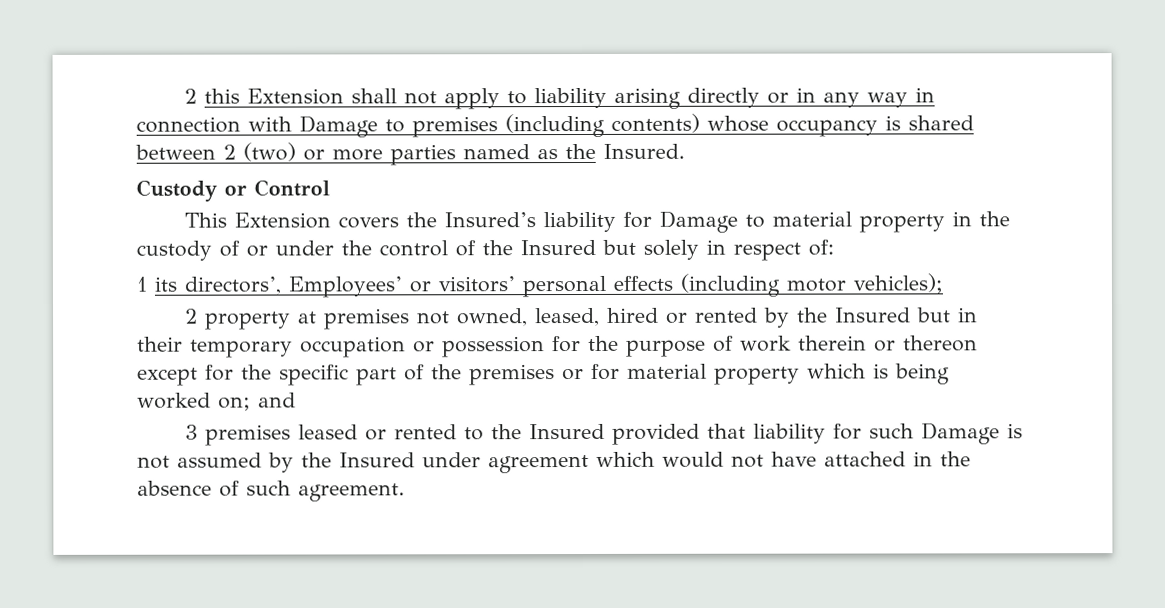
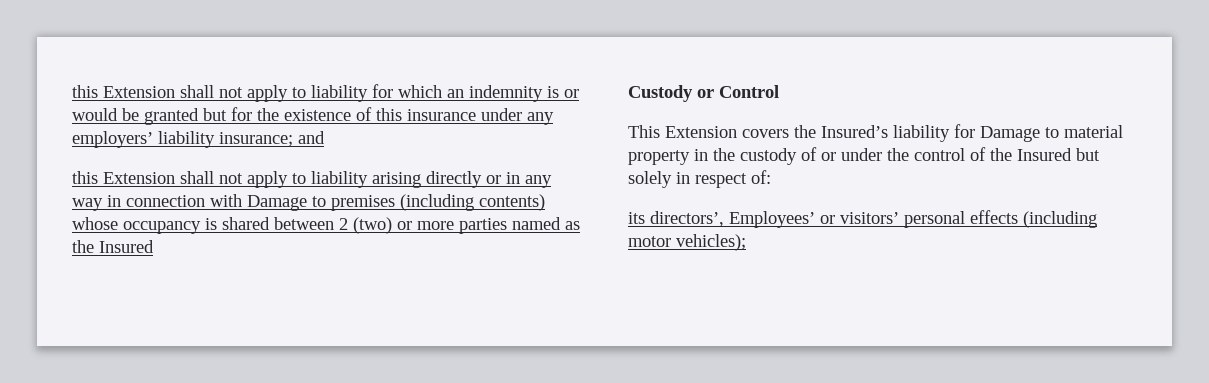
[183,88,197,104] 2 -> [72,84,579,102] [72,107,554,125] [72,131,325,148] this Extension shall not apply to liability for which an indemnity is or would be granted but for the existence of this insurance under any employers’ liability insurance; and //
[603,143,685,159] Insured. -> [99,240,154,253] Insured
[136,276,147,292] 1 -> (771, 177) none
[184,307,978,330] [137,335,978,358] [137,363,950,386] [137,392,296,411] [184,422,1023,446] [137,451,971,474] [137,480,405,502] // 2 property at premises not owned, leased, hired or rented by the Insured but in their temporary occupation or possession for the purpose of work therein or thereon except for the specific part of the premises or for material property which is being worked on; and // 3 premises leased or rented to the Insured provided that liability for such Damage is not assumed by the Insured under agreement which would not have attached in the absence of such agreement. -> (746, 242) none

